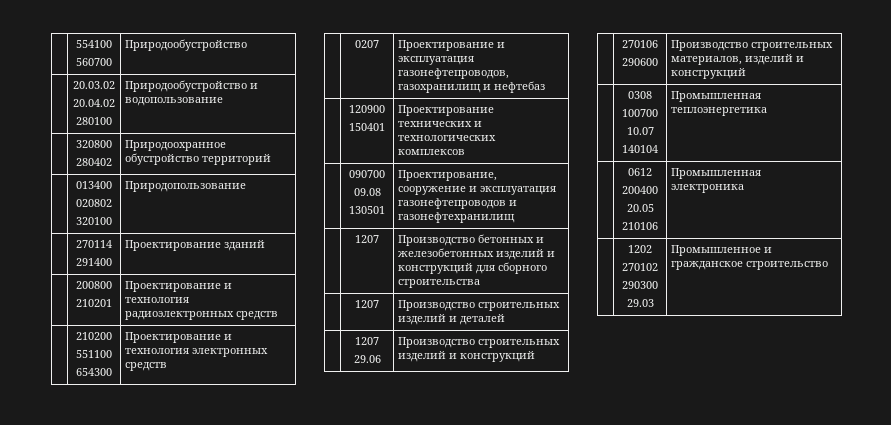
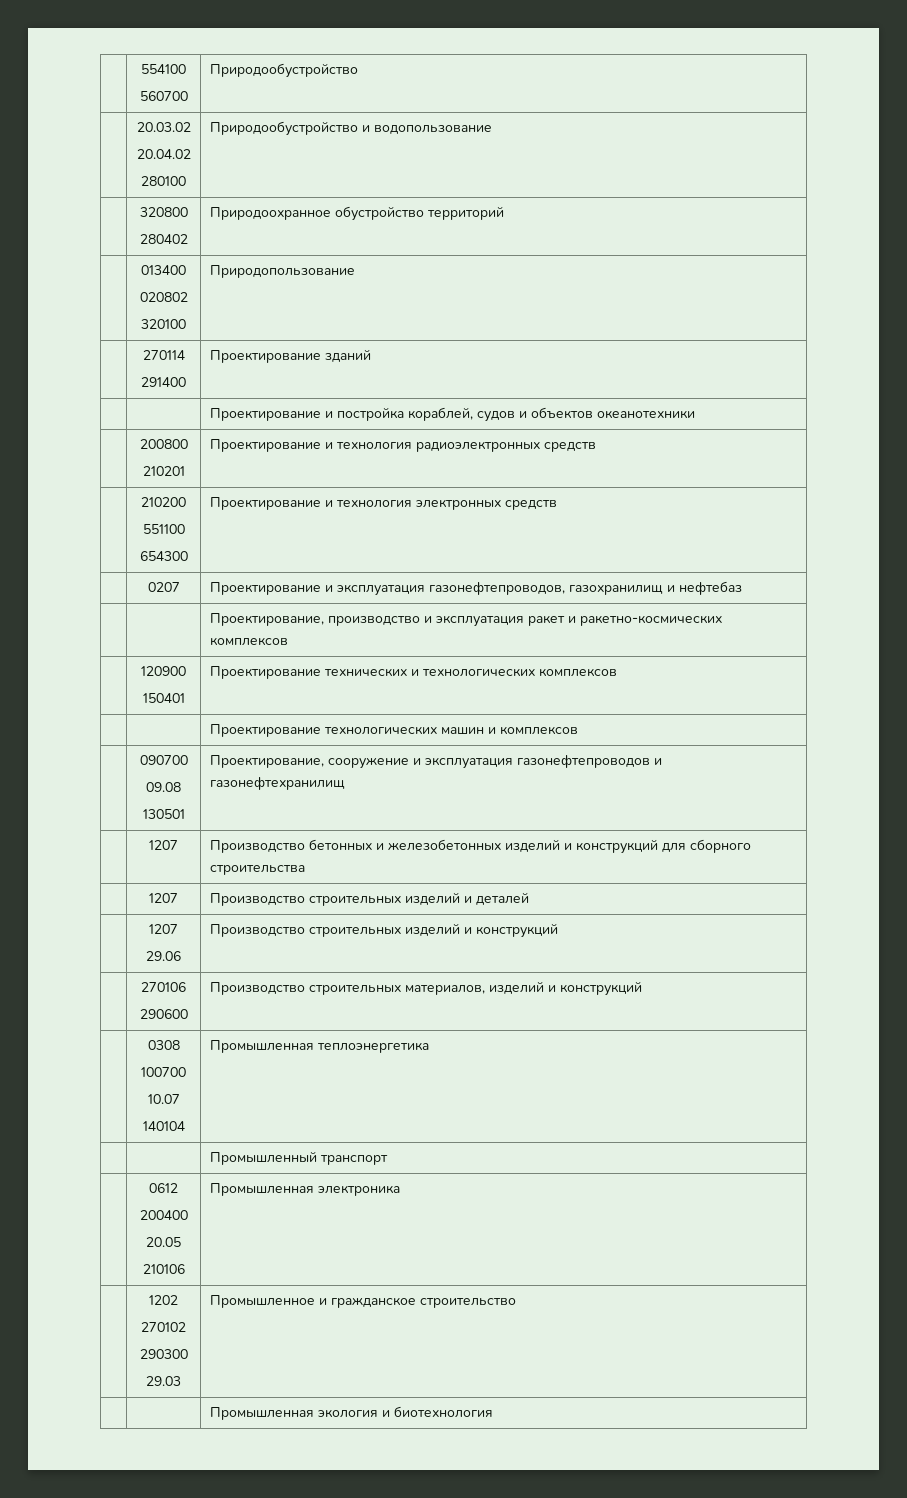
(266, 245) none -> [209,407,695,422] // | | Проектирование и постройка кораблей, судов и объектов океанотехники
(546, 87) none -> [209,613,722,627] [209,637,288,646] // | | Проектирование, производство и эксплуатация ракет и ракетно-космических комплексов
(466, 152) none -> [209,724,578,737] // | | Проектирование технологических машин и комплексов
(768, 111) none -> [209,1151,388,1165] // | | Промышленный транспорт
(829, 265) none -> [209,1406,493,1420] // | | Промышленная экология и биотехнология

